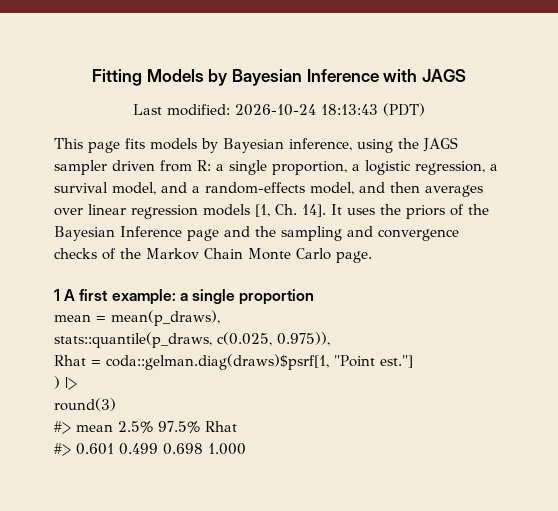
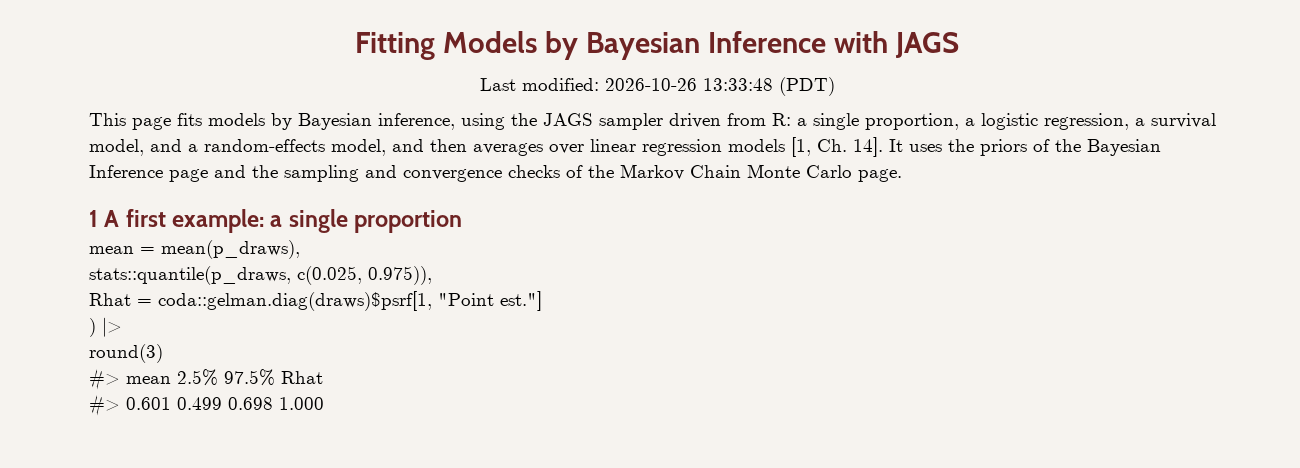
[235,104,378,116] 2026-10-24 18:13:43 -> [604,78,773,91] 2026-10-26 13:33:48

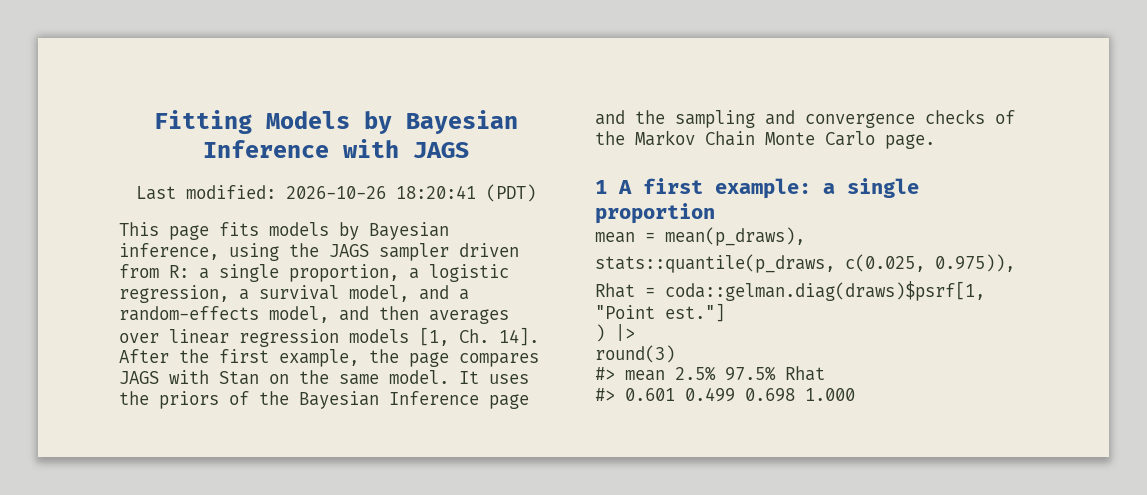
[702,78,773,91] 13:33:48 -> [395,185,476,199] 18:20:41
(883, 147) none -> [119,349,539,367] [119,370,449,385] After the first example, the page compares JAGS with Stan on the same model.

